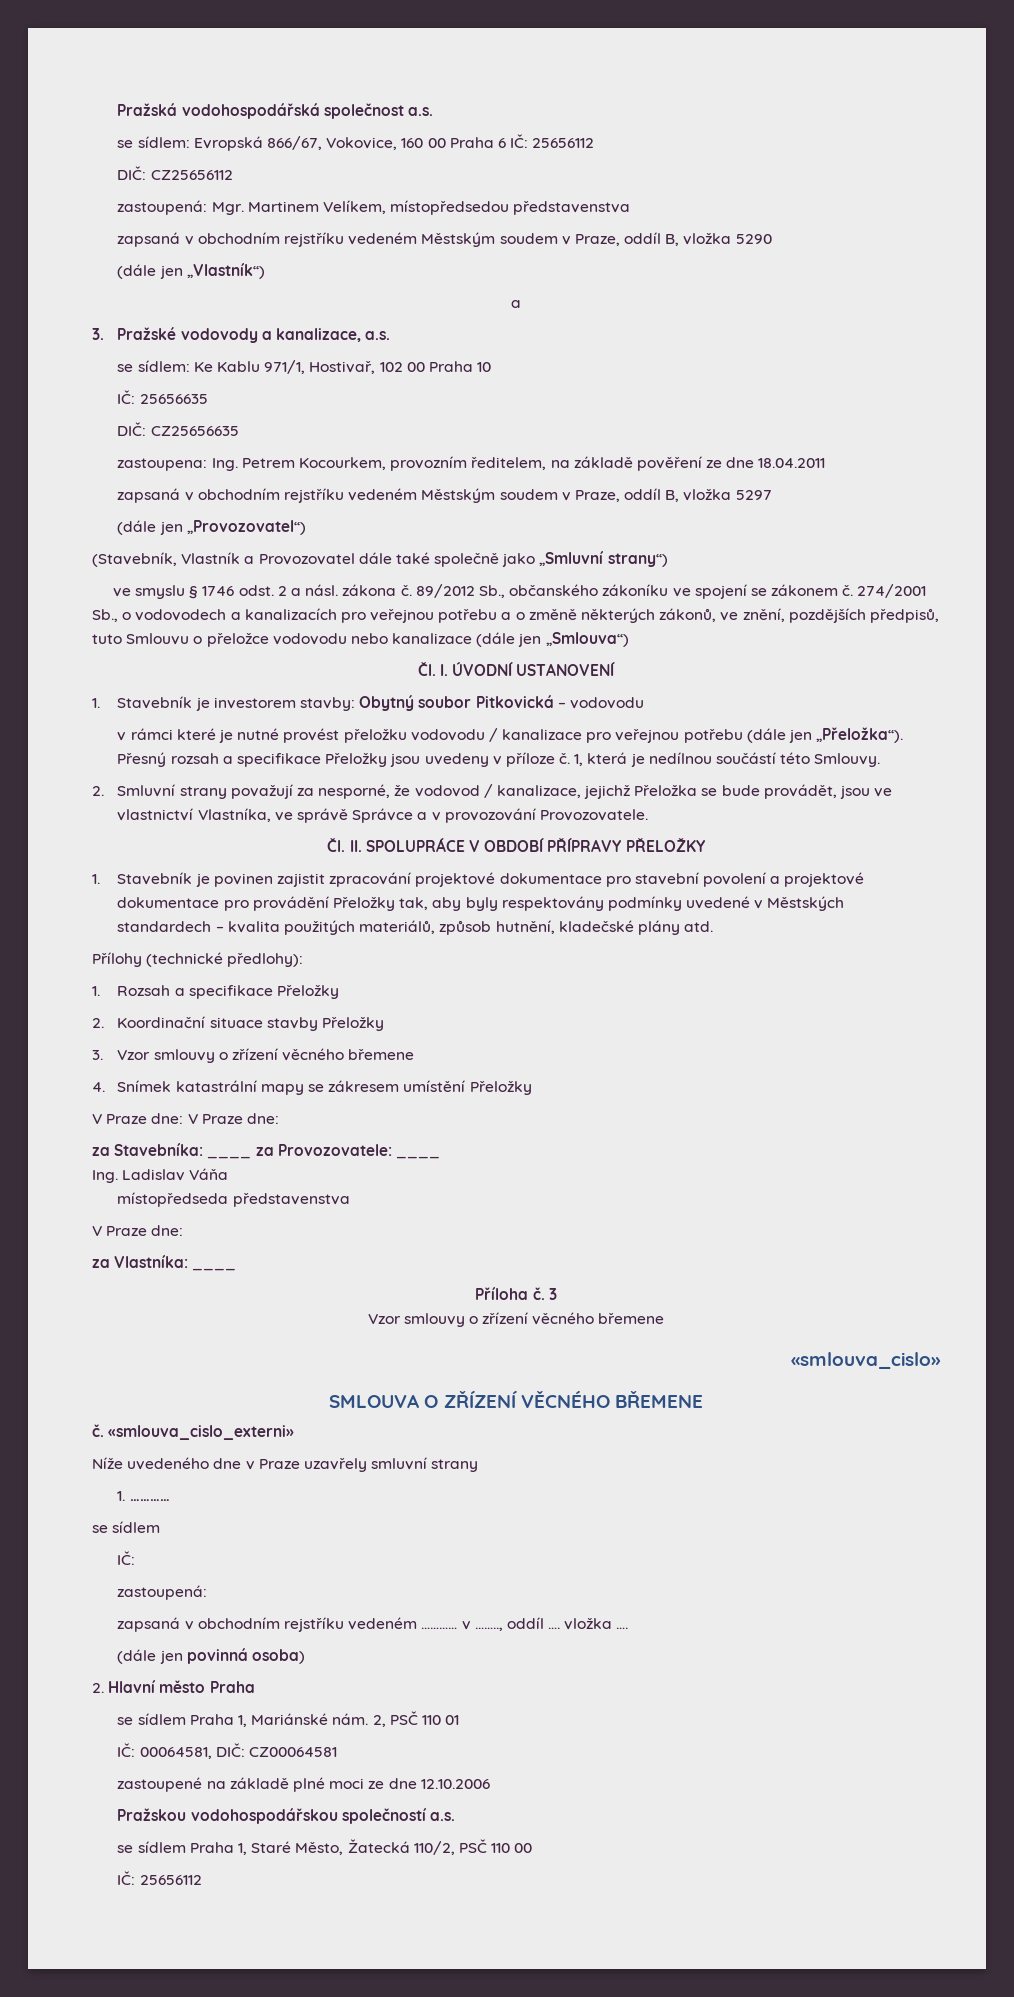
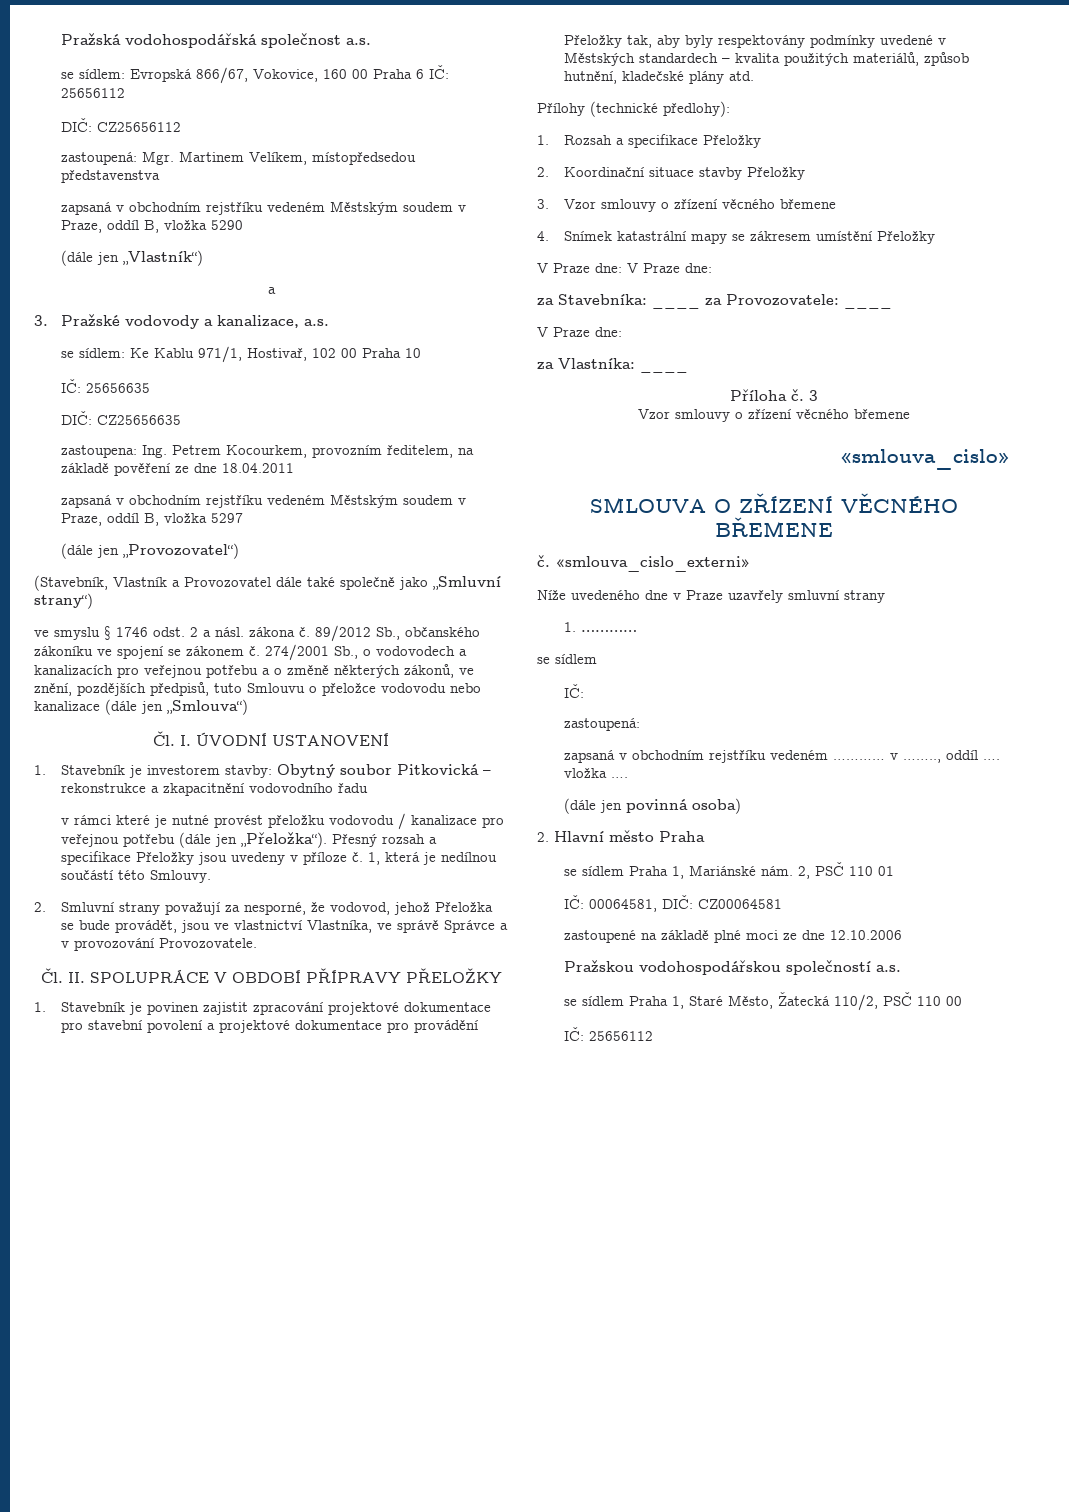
[569,697,644,709] vodovodu -> [61,783,369,796] rekonstrukce a zkapacitnění vodovodního řadu
[414,784,631,799] vodovod / kanalizace, jejichž -> [330,902,431,915] vodovod, jehož
[92,1168,229,1183] [117,1192,350,1207] // Ing. Ladislav Váňa // místopředseda představenstva -> (892, 307) none

